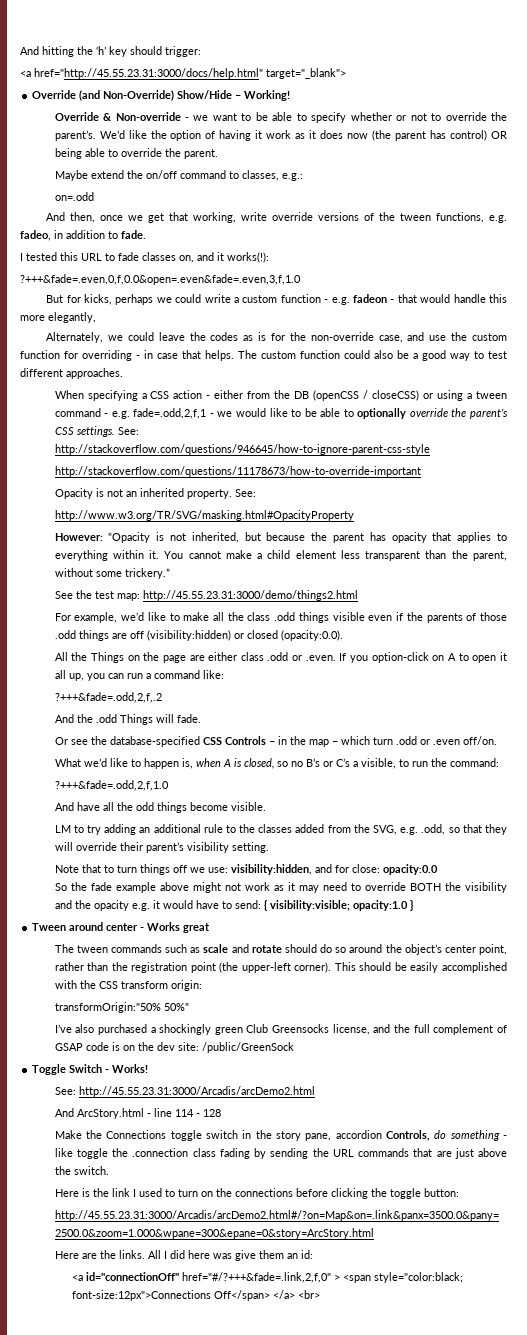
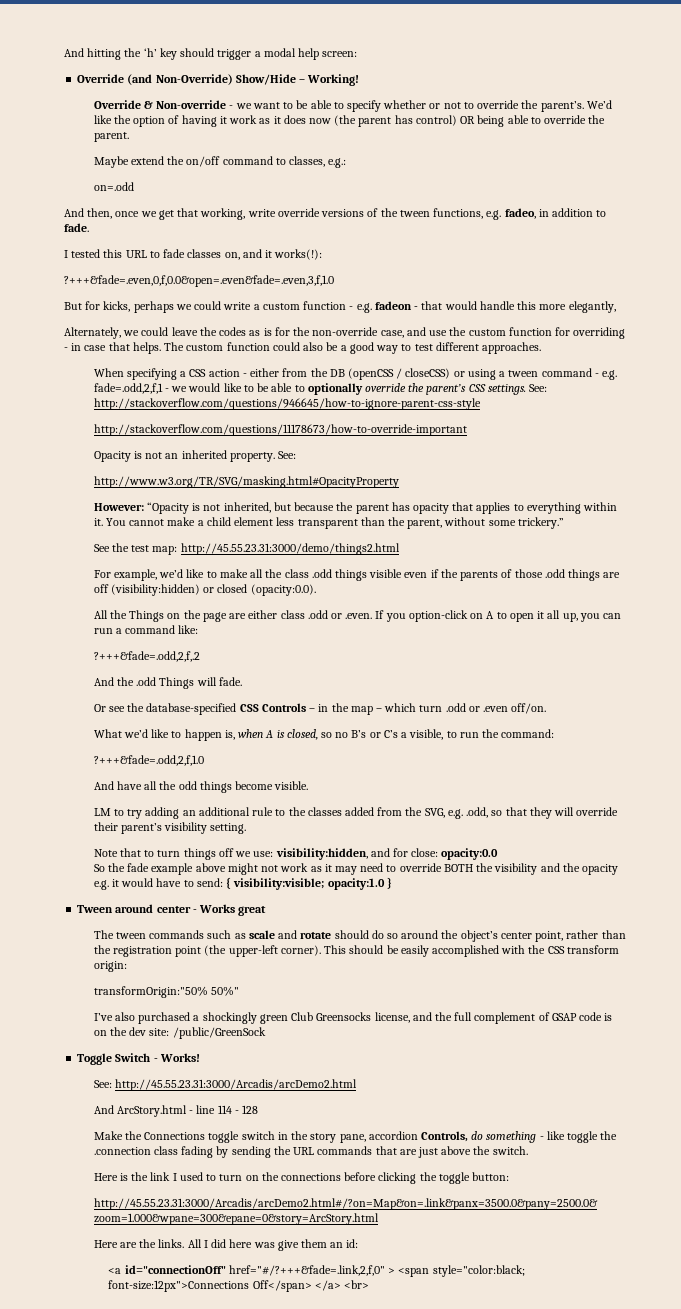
[165,46,201,57] [20,68,346,79] trigger: // <a href="http://45.55.23.31:3000/docs/help.html" target="_blank"> -> [217,48,358,60] trigger a modal help screen:

